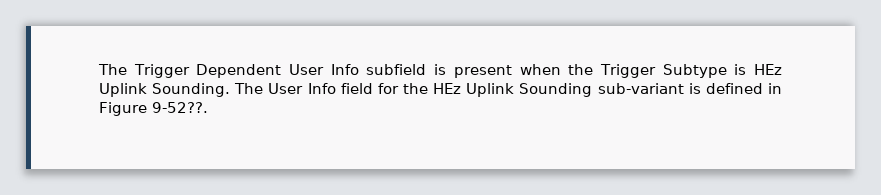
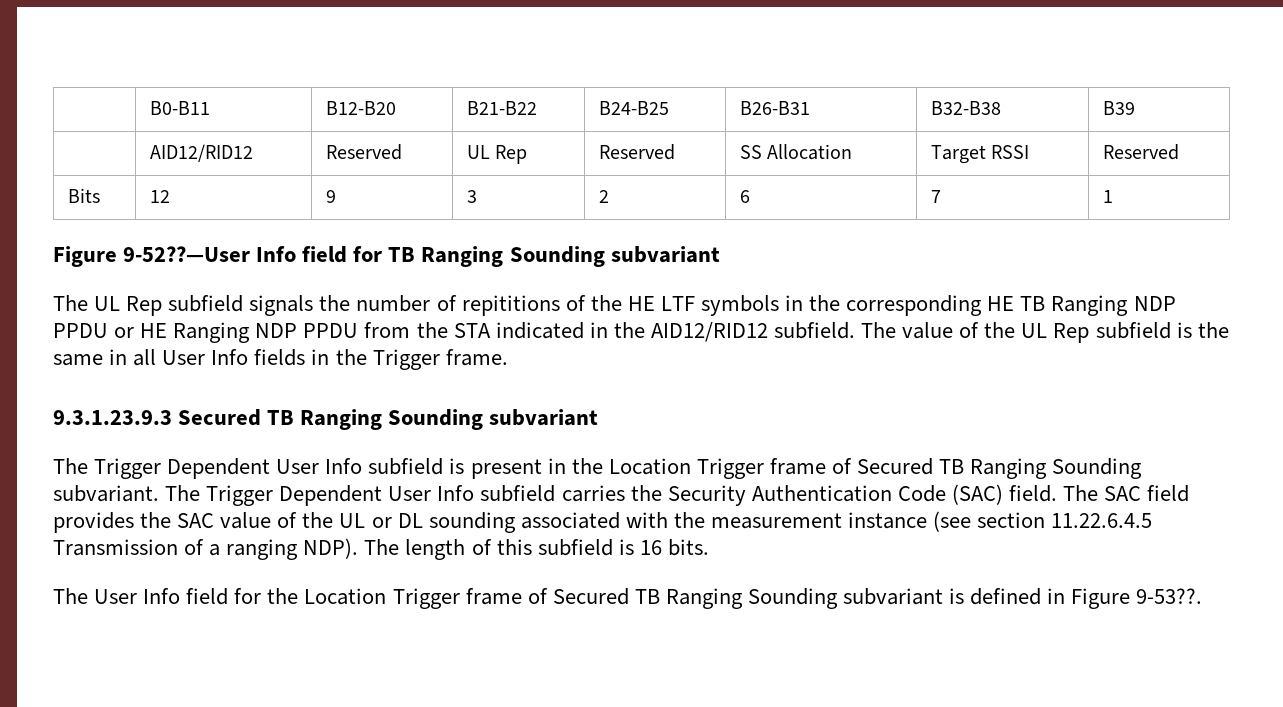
(98, 69) none -> [149,101,210,115] [325,101,396,115] [466,101,537,115] [598,101,669,115] [739,101,810,115] [930,101,1001,115] [1102,101,1135,115] [149,144,253,162] [325,144,402,160] [466,145,528,164] [598,144,675,160] [739,144,853,160] [930,145,1030,164] [1102,144,1179,160] [67,188,100,203] [149,190,170,203] [325,190,336,203] [466,190,477,203] [598,190,609,203] [739,190,750,203] [930,190,941,203] [1102,190,1113,203] [53,246,720,267] [53,295,1176,316] [53,322,1229,343] [53,349,508,370] [53,409,599,430] | B0-B11 | B12-B20 | B21-B22 | B24-B25 | B26-B31 | B32-B38 | B39 // | AID12/RID12 | Reserved | UL Rep | Reserved | SS Allocation | Target RSSI | Reserved // Bits | 12 | 9 | 3 | 2 | 6 | 7 | 1 // Figure 9-52??—User Info field for TB Ranging Sounding subvariant // The UL Rep subfield signals the number of repititions of the HE LTF symbols in the corresponding HE TB Ranging NDP PPDU or HE Ranging NDP PPDU from the STA indicated in the AID12/RID12 subfield. The value of the UL Rep subfield is the same in all User Info fields in the Trigger frame. // 9.3.1.23.9.3 Secured TB Ranging Sounding subvariant //
[519,64,783,78] [99,83,231,97] when the Trigger Subtype is HEz Uplink Sounding. -> [547,458,1143,479] [53,484,1190,506] [53,511,1153,533] [53,538,709,560] in the Location Trigger frame of Secured TB Ranging Sounding subvariant. The Trigger Dependent User Info subfield carries the Security Authentication Code (SAC) field. The SAC field provides the SAC value of the UL or DL sounding associated with the measurement instance (see section 11.22.6.4.5 Transmission of a ranging NDP). The length of this subfield is 16 bits. //
[433,83,684,97] HEz Uplink Sounding sub-variant -> [304,588,944,609] Location Trigger frame of Secured TB Ranging Sounding subvariant
[151,102,208,113] 9-52??. -> [1136,588,1203,604] 9-53??.

